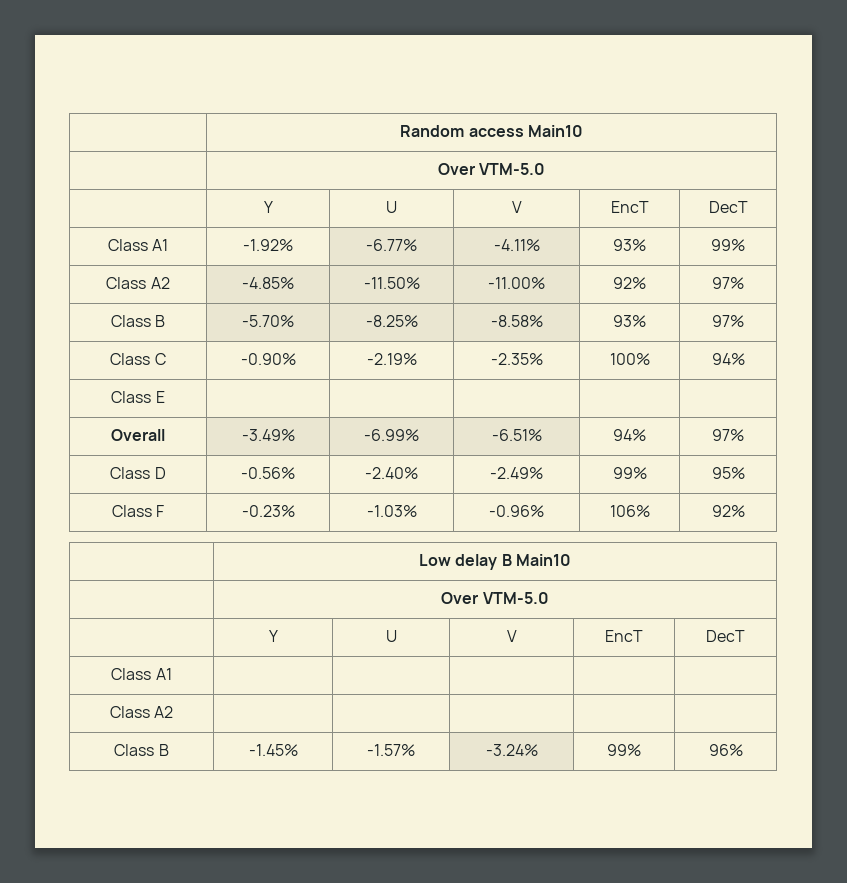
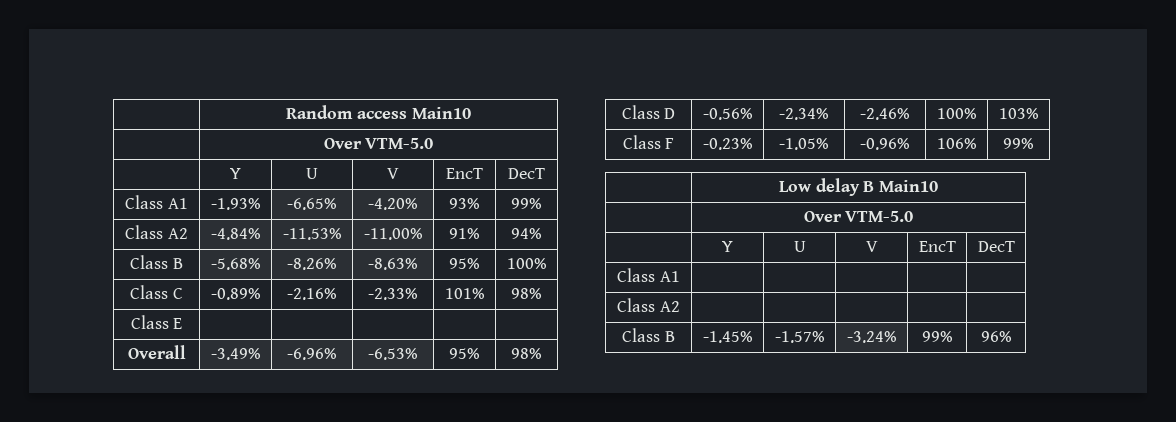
[243,239,293,251] [366,239,417,251] [493,239,540,251] -1.92% | -6.77% | -4.11% -> [210,198,261,210] [287,198,337,210] [368,198,418,210] -1.93% | -6.65% | -4.20%
[242,277,294,289] [363,277,420,289] -4.85% | -11.50% -> [210,228,261,240] [282,228,342,240] -4.84% | -11.53%
[613,277,647,289] [712,277,745,289] [110,315,166,327] [242,315,294,327] [365,315,418,327] [490,315,543,327] [613,315,647,327] [712,315,745,327] [110,353,166,365] [240,353,296,365] [366,353,417,365] [490,353,543,365] [609,353,650,365] [711,353,745,365] 92% | 97% // Class B | -5.70% | -8.25% | -8.58% | 93% | 97% // Class C | -0.90% | -2.19% | -2.35% | 100% | 94% -> [449,228,480,239] [511,228,542,239] [130,255,183,269] [210,258,261,270] [287,258,337,270] [368,258,418,270] [449,258,480,269] [506,258,547,269] [130,285,183,299] [210,288,261,300] [287,288,337,300] [368,288,418,300] [444,288,485,299] [511,288,542,299] 91% | 94% // Class B | -5.68% | -8.26% | -8.63% | 95% | 100% // Class C | -0.89% | -2.16% | -2.33% | 101% | 98%
[364,429,419,441] [491,429,542,441] [613,429,647,441] [712,429,745,441] -6.99% | -6.51% | 94% | 97% -> [287,348,337,360] [368,348,418,360] [449,348,480,359] [511,348,542,359] -6.96% | -6.53% | 95% | 98%
[365,467,418,479] [490,467,543,479] [612,467,647,479] [711,467,745,479] -2.40% | -2.49% | 99% | 95% -> [779,108,829,120] [860,108,910,120] [936,108,977,119] [998,108,1039,119] -2.34% | -2.46% | 100% | 103%
[366,505,417,517] -1.03% -> [779,138,829,150] -1.05%
[711,505,745,517] 92% -> [1003,138,1034,149] 99%

